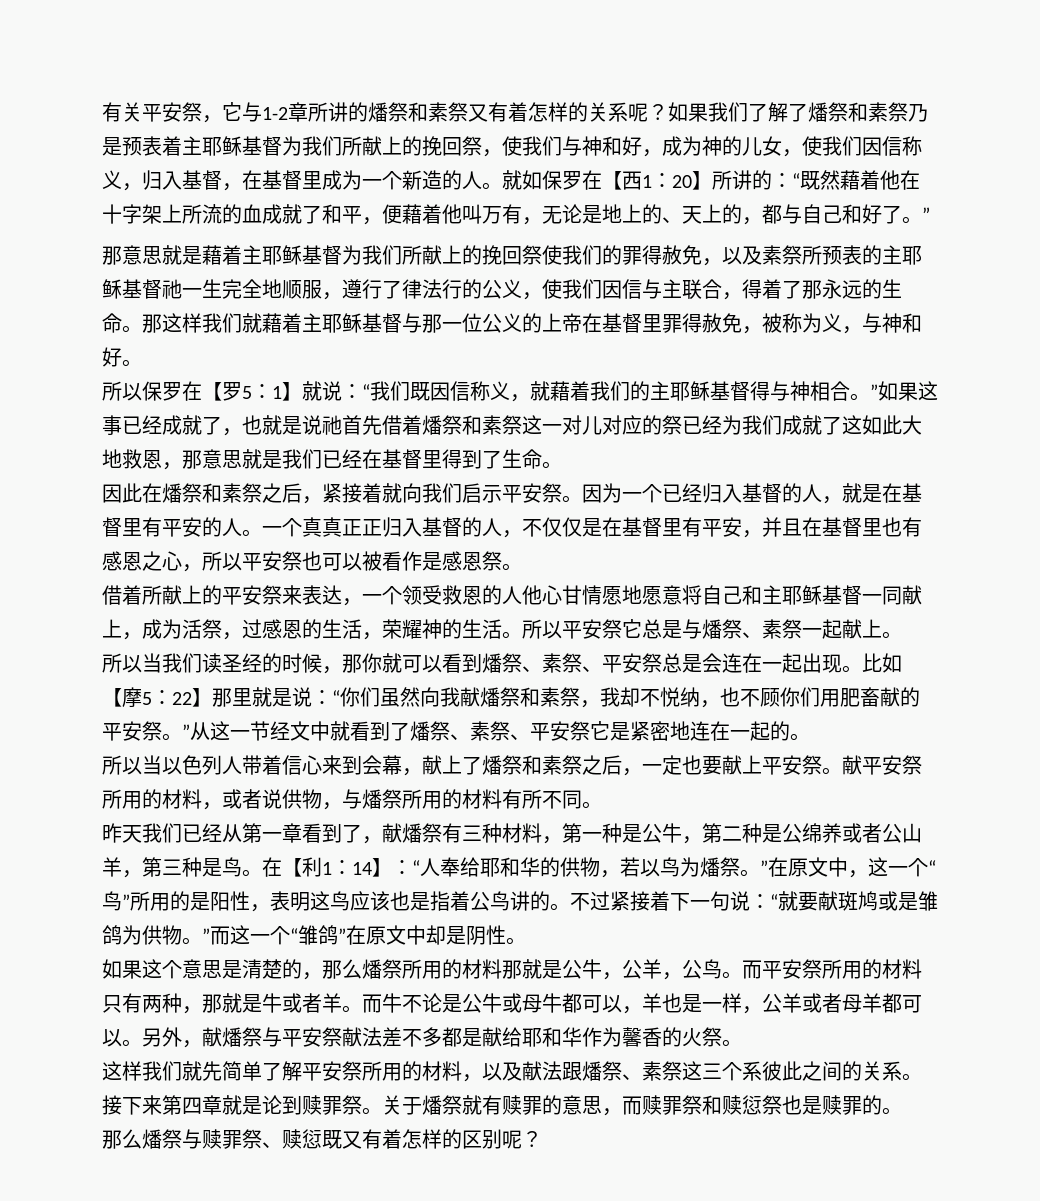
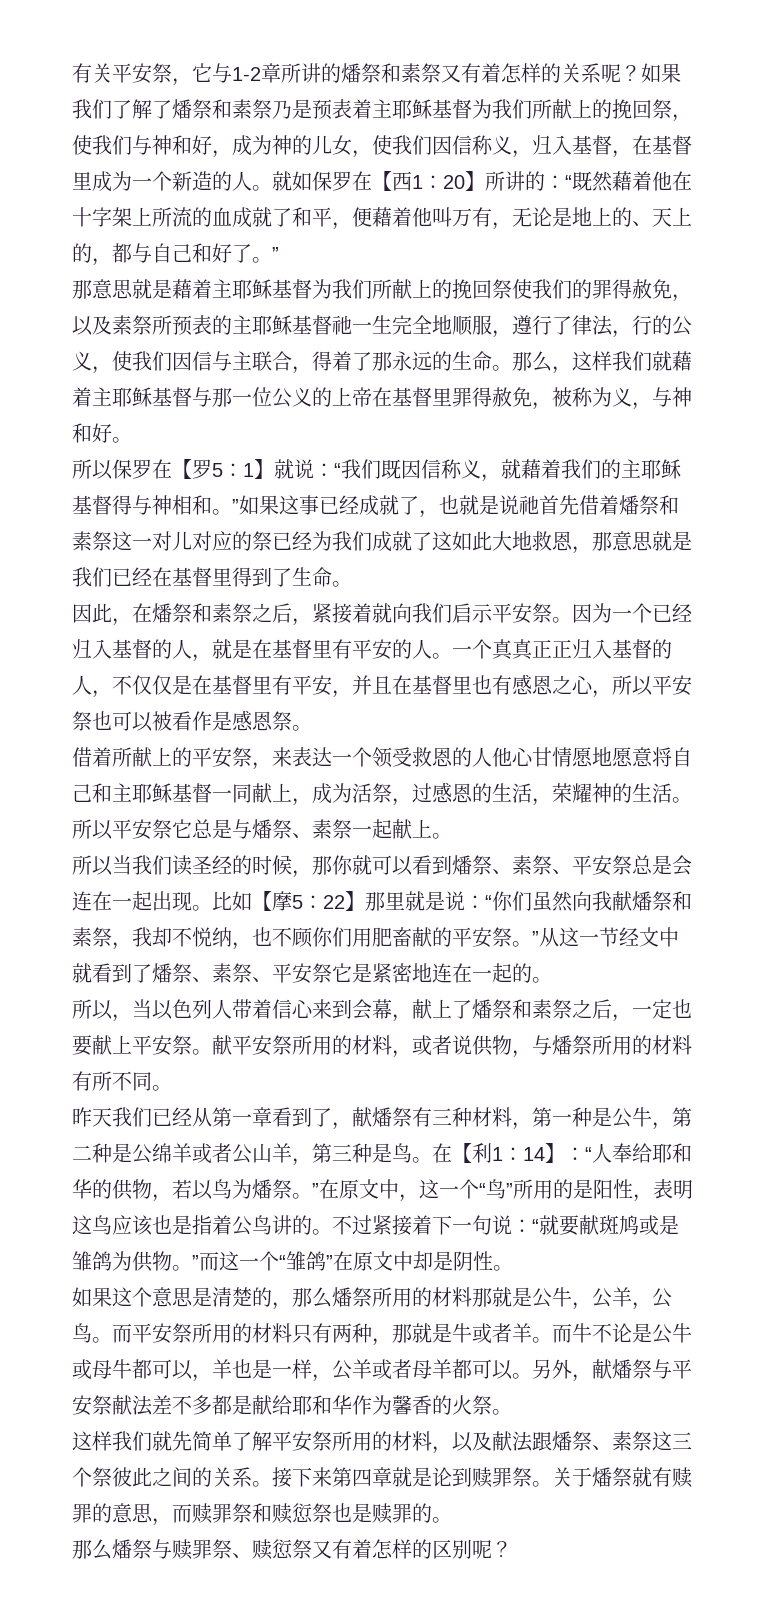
(442, 289) none -> [612,330,632,338] ，
(162, 323) none -> [532,351,572,374] 么，
[830,381,850,401] 合 -> [192,495,212,515] 和
(142, 493) none -> [112,618,132,626] ，
[282,585,362,606] 来表达， -> [252,747,332,770] ，来表达
(142, 766) none -> [112,1014,132,1022] ，
[822,823,842,843] 养 -> [172,1143,192,1163] 羊
[742,1061,762,1081] 系 -> [92,1467,112,1487] 祭
[322,1130,342,1149] 既 -> [292,1539,312,1559] 祭

